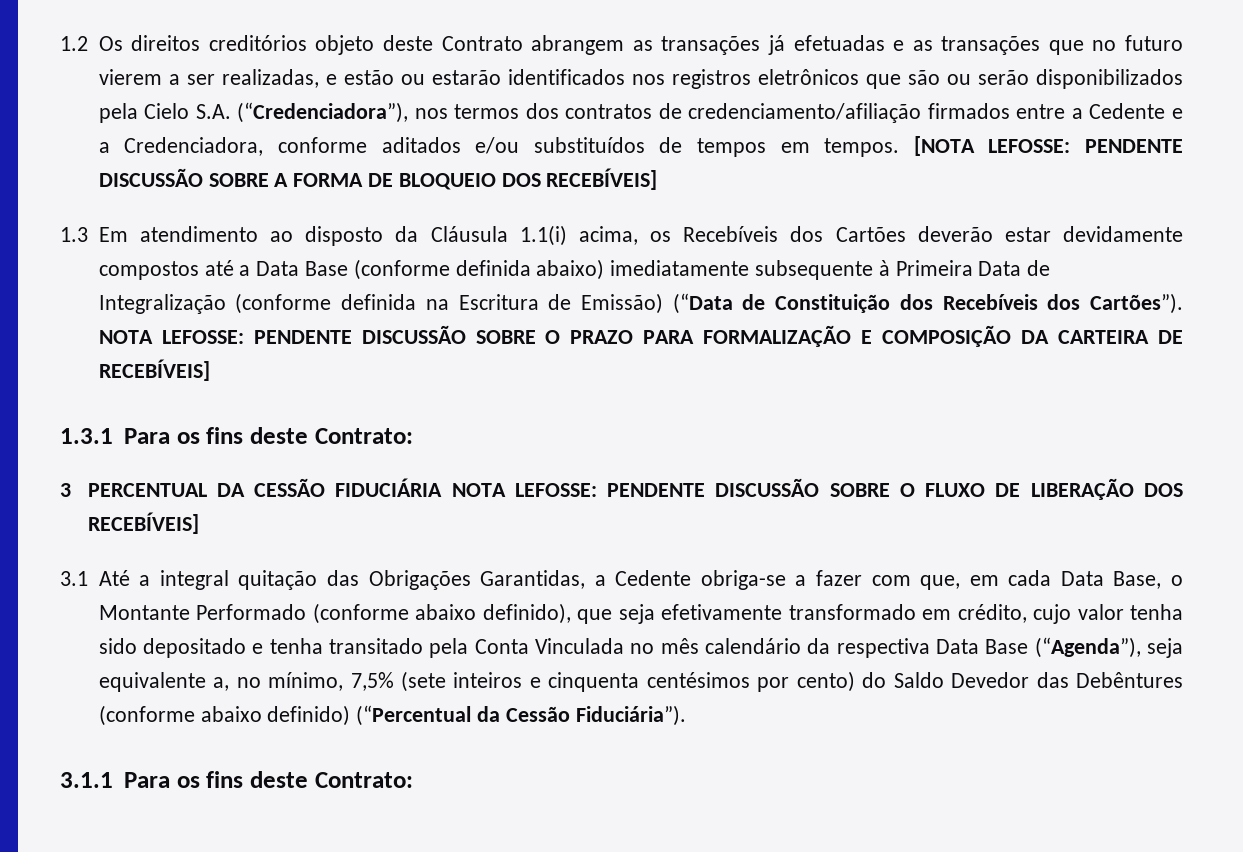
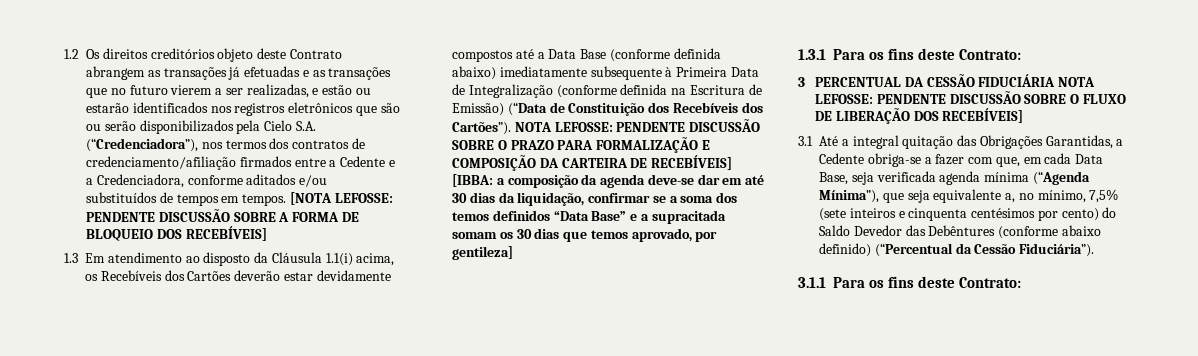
(210, 370) none -> [452,174,765,188] [452,192,738,206] [452,210,726,224] [452,228,718,242] [452,246,513,260] [IBBA: a composição da agenda deve-se dar em até 30 dias da liquidação, confirmar se a soma dos temos definidos “Data Base” e a supracitada somam os 30 dias que temos aprovado, por gentileza]
[1171,575,1183,586] [98,603,1183,624] [98,637,1141,658] o Montante Performado (conforme abaixo definido), que seja efetivamente transformado em crédito, cujo valor tenha sido depositado e tenha transitado pela Conta Vinculada no mês calendário da respectiva Data Base (“Agenda”), -> [851,171,1090,185] [819,190,904,203] seja verificada agenda mínima (“Agenda Mínima”), que

